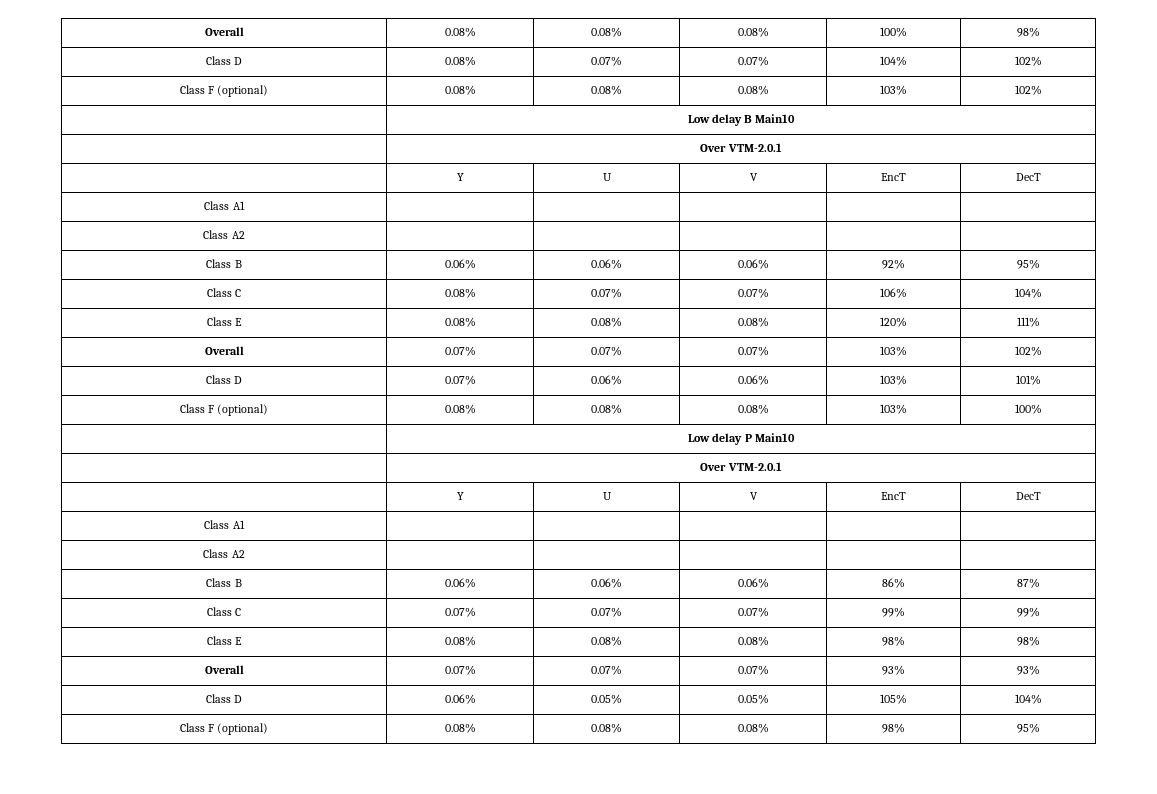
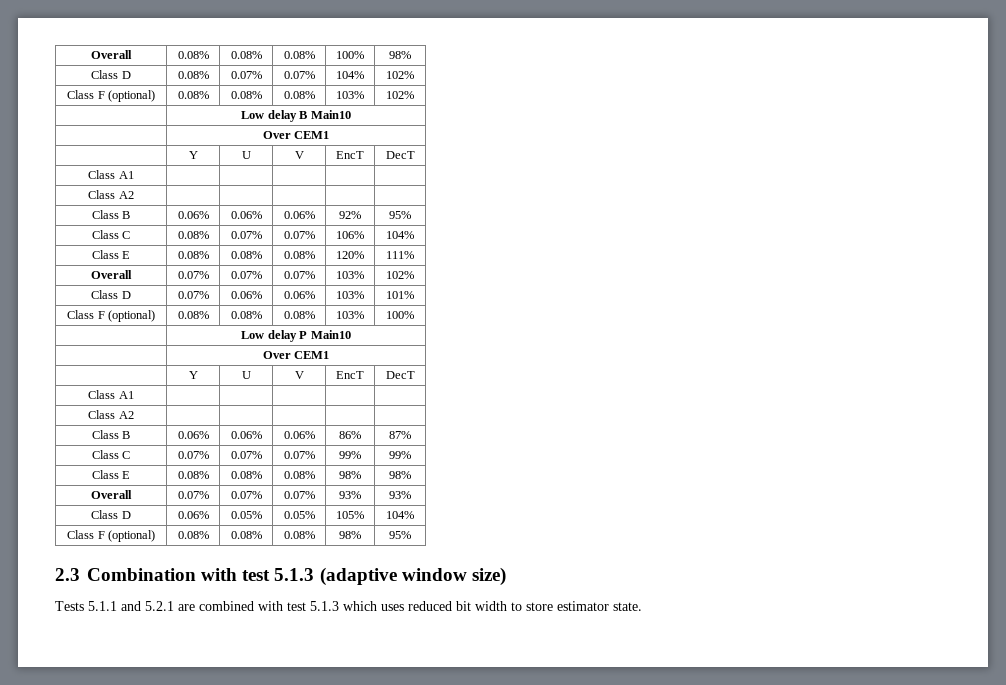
[727,143,782,152] VTM-2.0.1 -> [294,131,330,139] CEM1
[727,462,782,471] VTM-2.0.1 -> [294,351,330,359] CEM1
(1040, 728) none -> [55,567,506,586] [55,601,642,611] // 2.3 Combination with test 5.1.3 (adaptive window size) // Tests 5.1.1 and 5.2.1 are combined with test 5.1.3 which uses reduced bit width to store estimator state.

